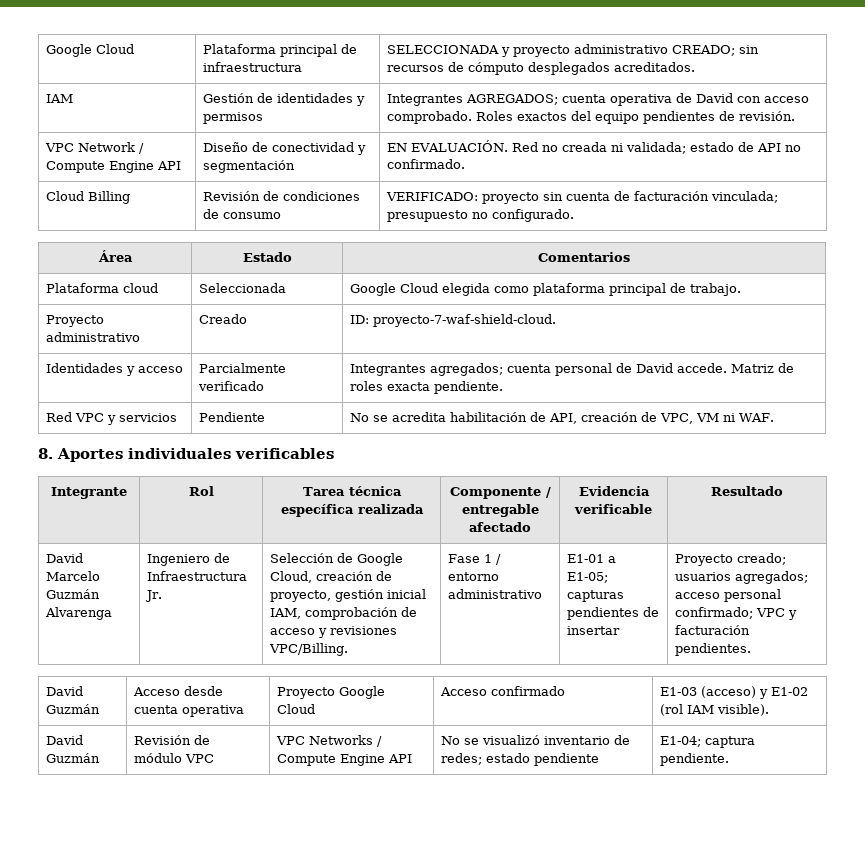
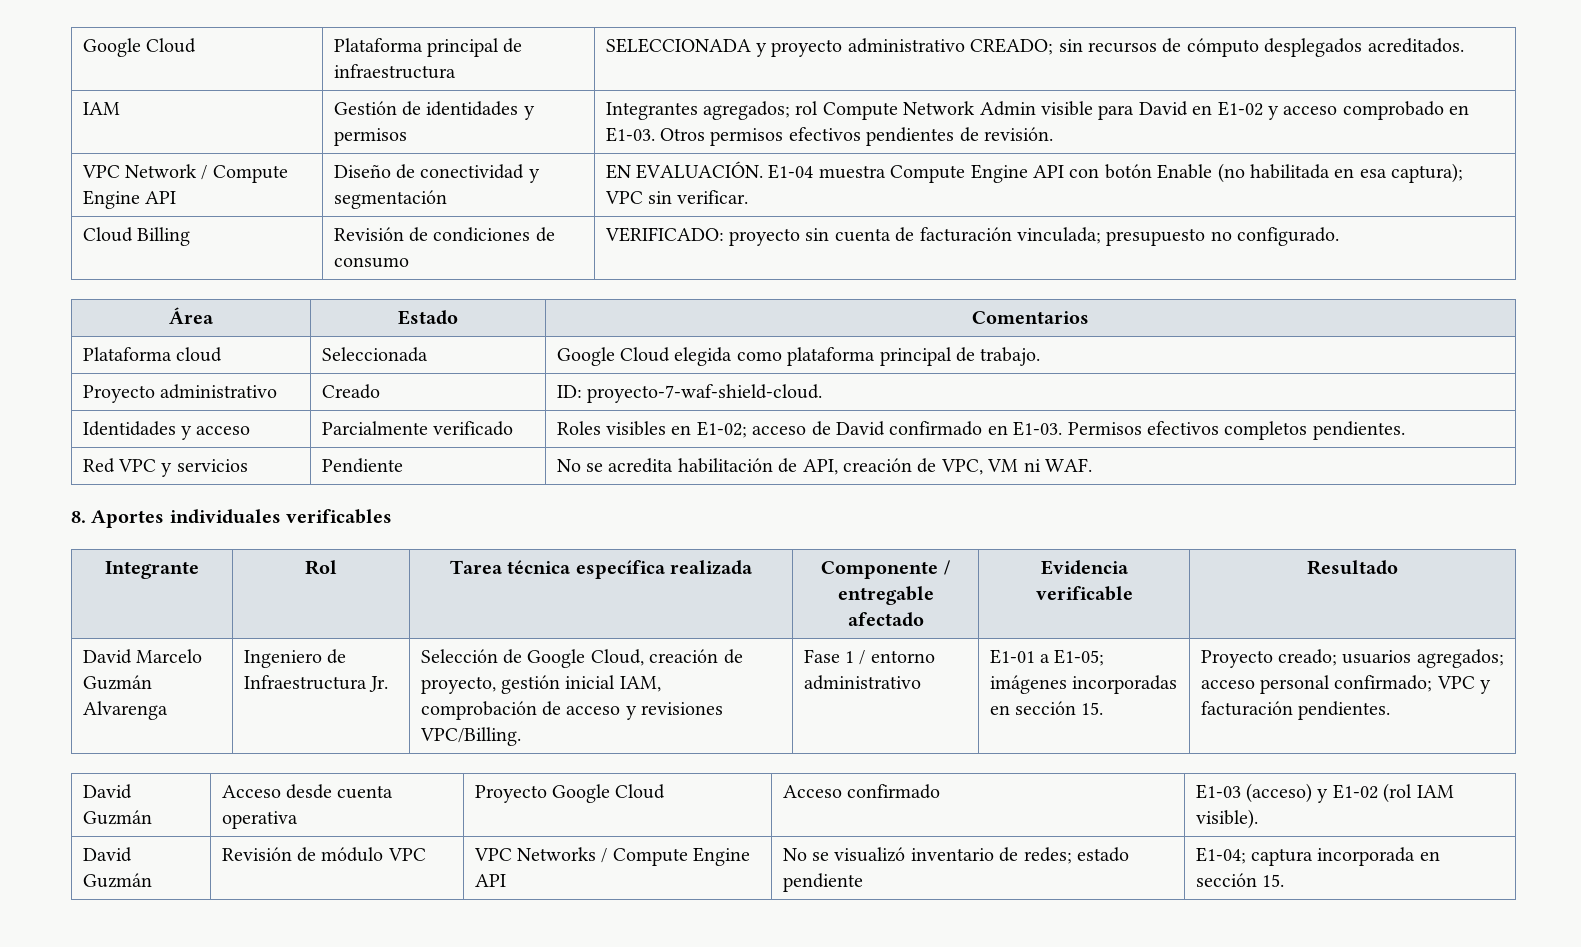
[466,93,810,106] [387,111,640,124] AGREGADOS; cuenta operativa de David con acceso comprobado. Roles exactos del equipo -> [703,101,1470,120] [605,127,861,146] agregados; rol Compute Network Admin visible para David en E1-02 y acceso comprobado en E1-03. Otros permisos efectivos
[512,142,802,154] [387,159,466,169] Red no creada ni validada; estado de API no confirmado. -> [768,163,1464,183] [604,190,749,204] E1-04 muestra Compute Engine API con botón Enable (no habilitada en esa captura); VPC sin verificar.
[350,363,795,376] [350,381,504,394] Integrantes agregados; cuenta personal de David accede. Matriz de roles exacta pendiente. -> [556,421,1405,440] Roles visibles en E1-02; acceso de David confirmado en E1-03. Permisos efectivos completos pendientes.
[567,590,625,602] [567,607,660,620] [567,626,621,635] capturas pendientes de insertar -> [989,675,1178,694] [989,701,1104,715] imágenes incorporadas en sección 15.
[660,753,730,766] pendiente. -> [1317,847,1440,866] [1195,873,1285,887] incorporada en sección 15.

